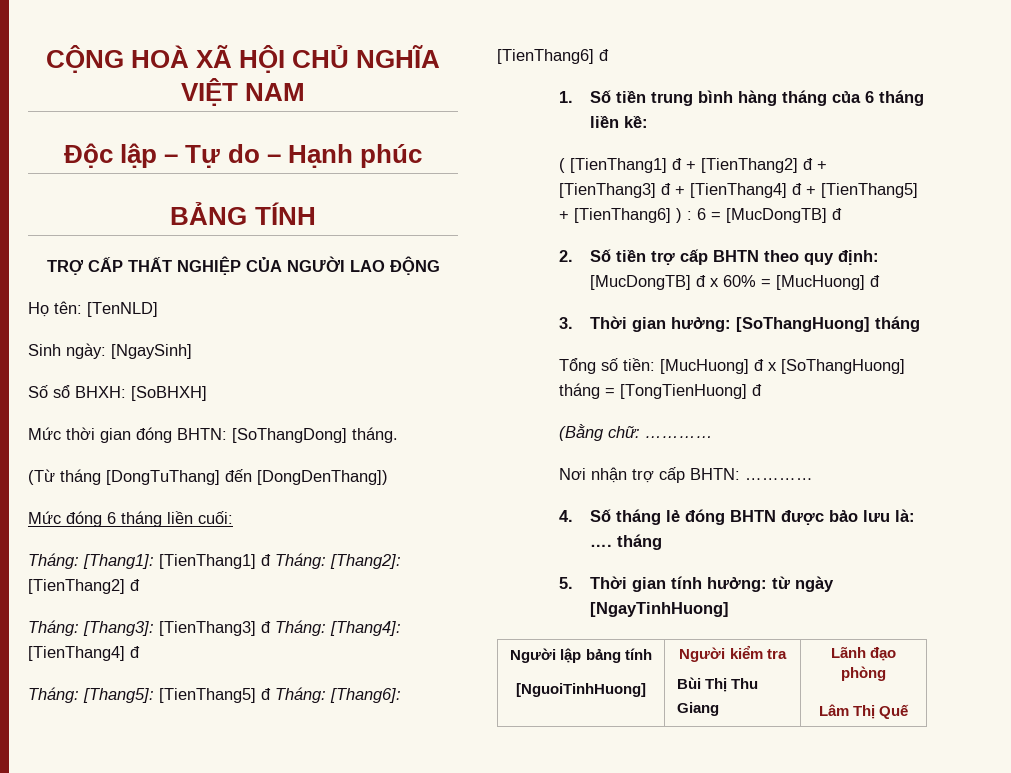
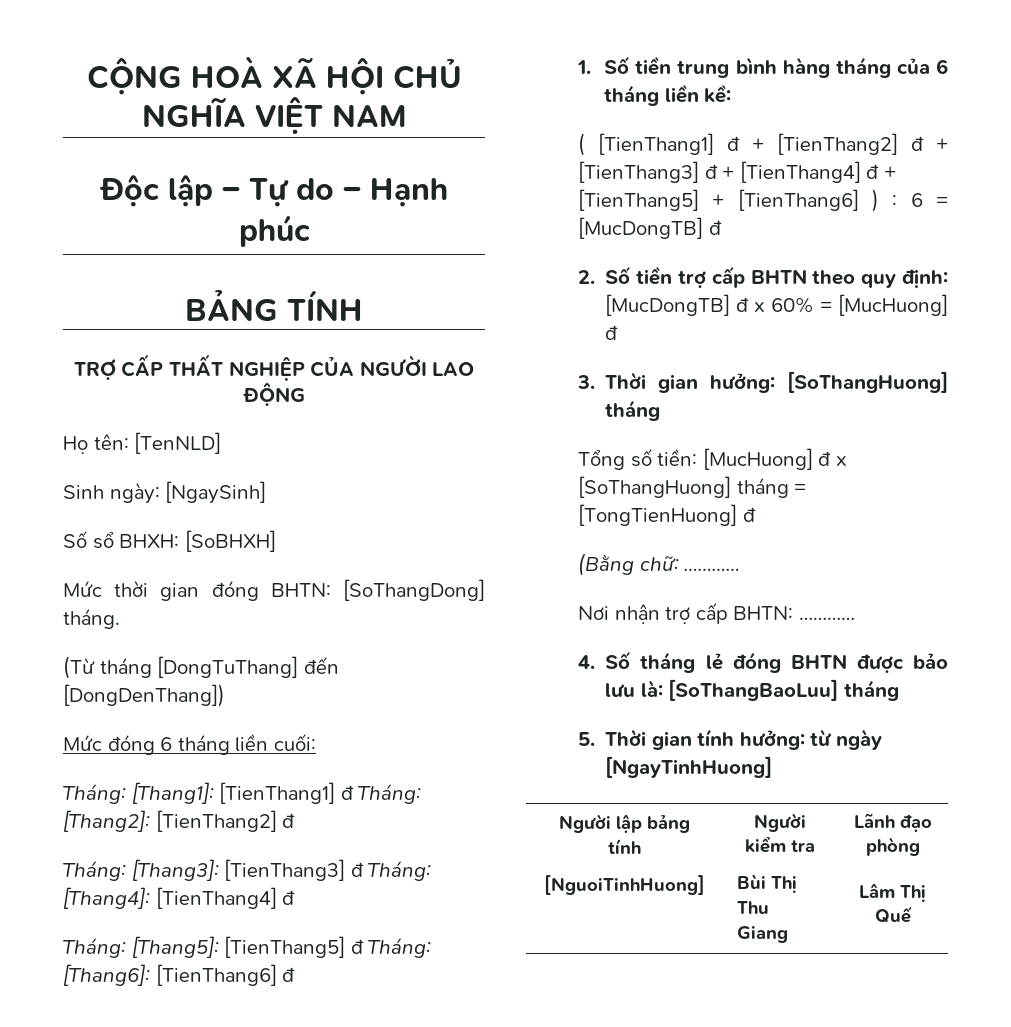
[589,544,612,547] …. -> [668,679,839,701] [SoThangBaoLuu]

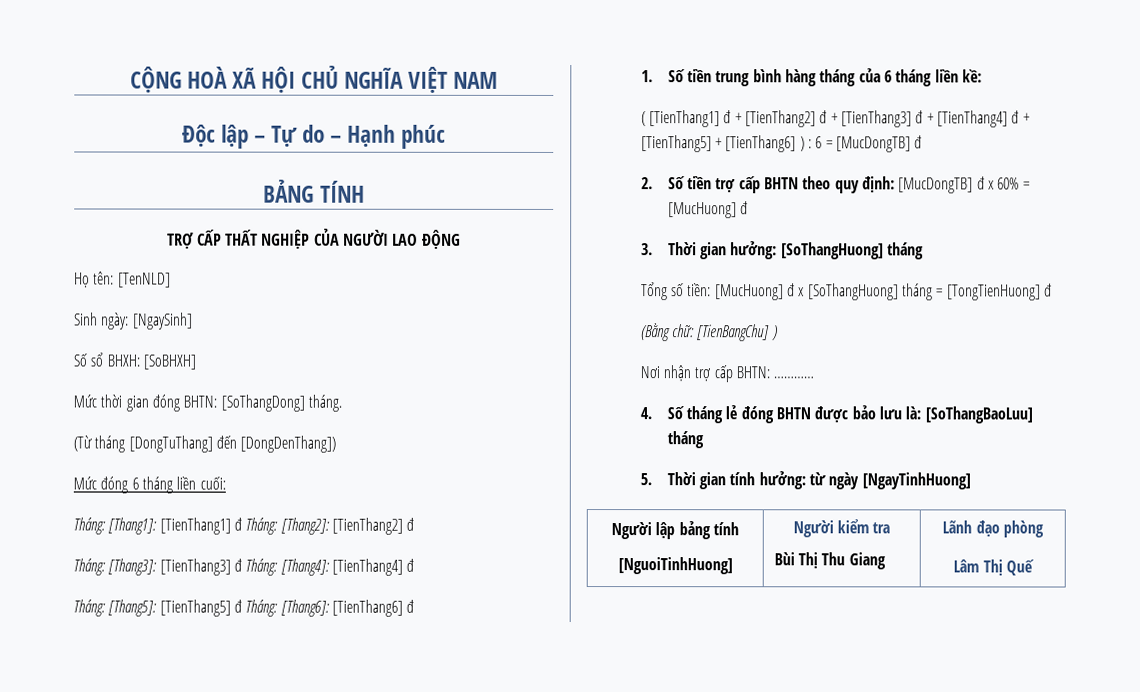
[684,568,741,571] ………… -> [697,324,778,342] [TienBangChu] )

